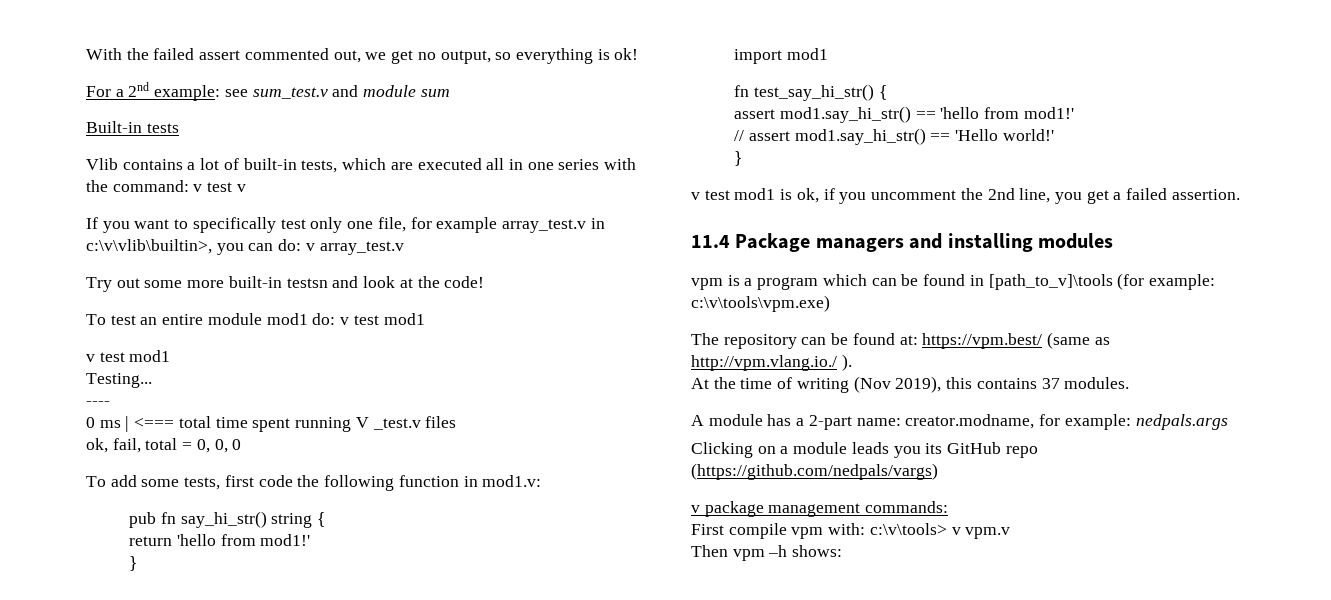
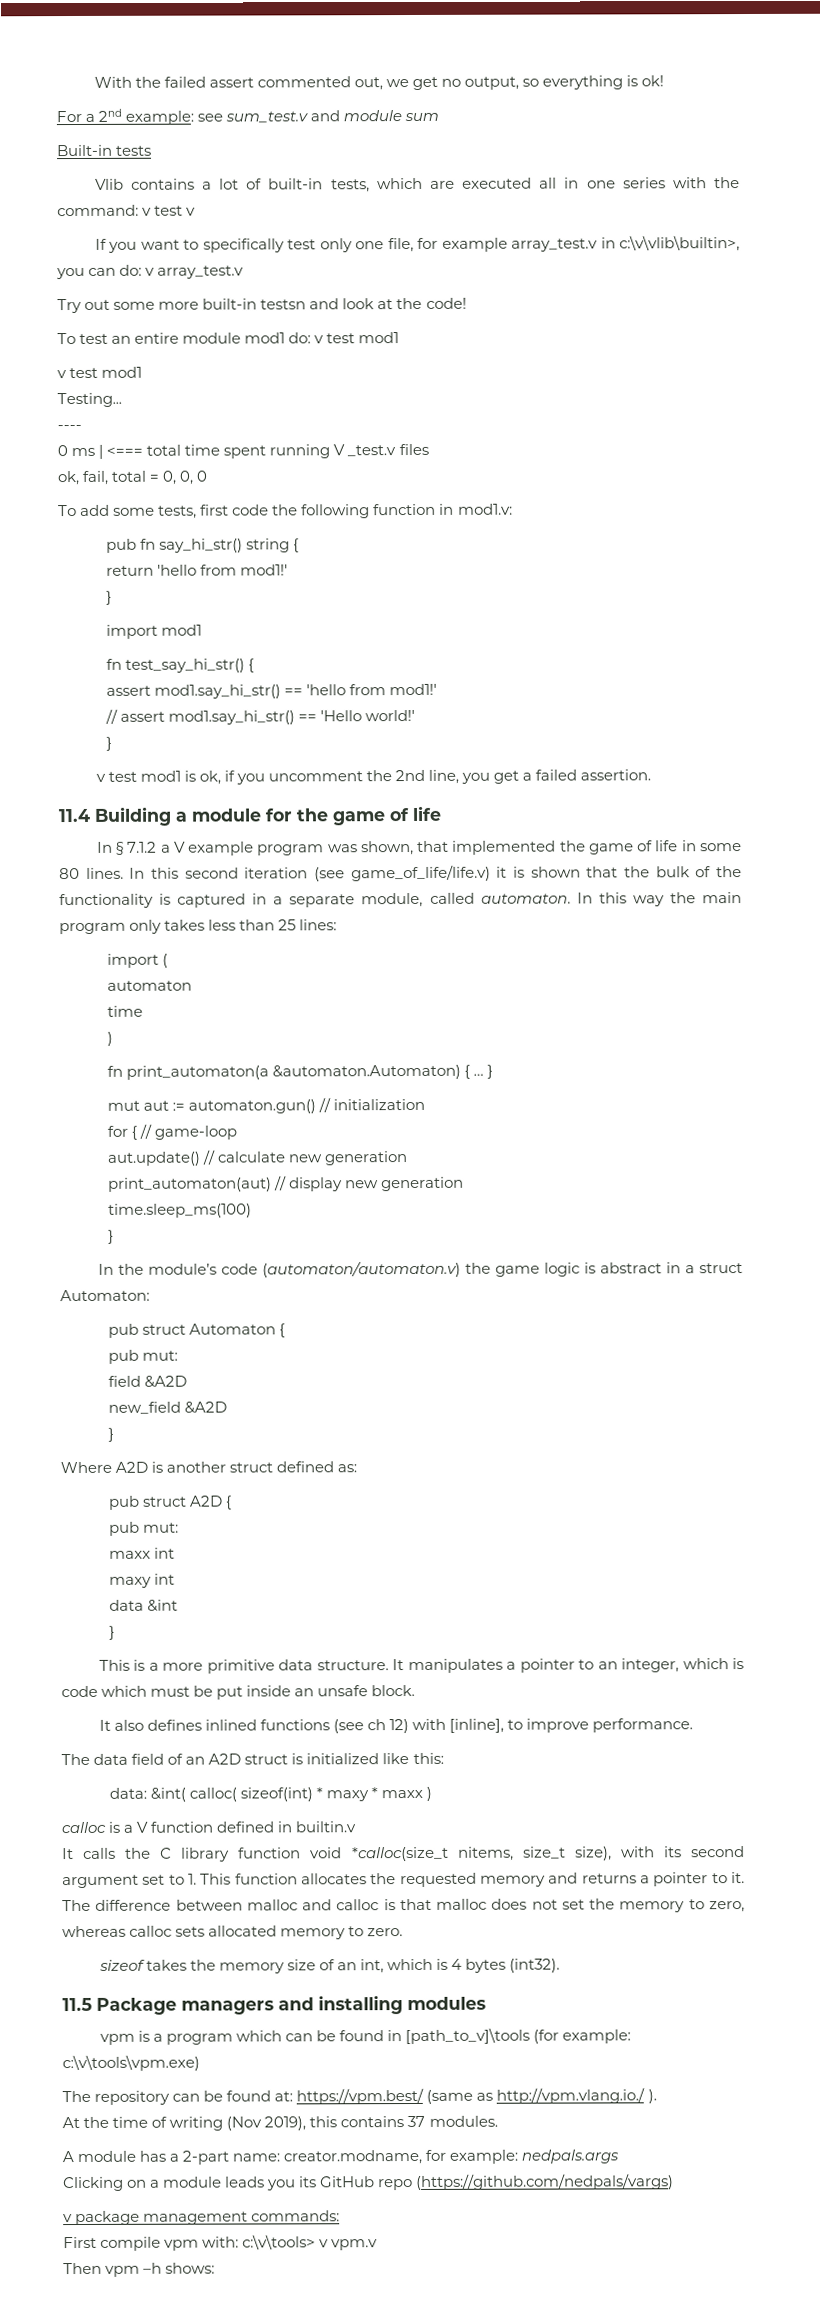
(730, 241) none -> [94,805,441,826] [96,840,742,856] [59,864,742,882] [59,892,743,909] [59,919,338,935] [107,953,169,968] [107,980,193,991] [107,1005,144,1017] [107,1031,114,1046] [107,1064,494,1080] [107,1097,426,1114] [107,1123,238,1140] [107,1149,409,1166] [108,1175,465,1192] [108,1203,253,1218] [108,1229,115,1244] [97,1260,743,1278] [60,1289,150,1302] [108,1323,286,1338] [108,1349,179,1364] [108,1375,188,1388] [108,1401,228,1414] [108,1427,115,1442] [60,1461,358,1474] [108,1495,233,1510] [109,1521,180,1536] [109,1547,176,1559] [109,1573,176,1588] [109,1599,179,1612] [109,1625,116,1640] [98,1658,744,1674] [61,1684,416,1700] [98,1718,694,1734] [61,1752,444,1766] [109,1786,433,1802] [61,1821,357,1834] [62,1846,746,1862] [62,1872,746,1889] [62,1898,745,1913] [62,1925,404,1940] [98,1958,561,1974] [62,1997,92,2012] Building a module for the game of life // In § 7.1.2 a V example program was shown, that implemented the game of life in some 80 lines. In this second iteration (see game_of_life/life.v) it is shown that the bulk of the functionality is captured in a separate module, called automaton. In this way the main program only takes less than 25 lines: // import ( // automaton // time // ) // fn print_automaton(a &automaton.Automaton) { … } // mut aut := automaton.gun() // initialization // for { // game-loop // aut.update() // calculate new generation // print_automaton(aut) // display new generation // time.sleep_ms(100) // } // In the module’s code (automaton/automaton.v) the game logic is abstract in a struct Automaton: // pub struct Automaton { // pub mut: // field &A2D // new_field &A2D // } // Where A2D is another struct defined as: // pub struct A2D { // pub mut: // maxx int // maxy int // data &int // } // This is a more primitive data structure. It manipulates a pointer to an integer, which is code which must be put inside an unsafe block. // It also defines inlined functions (see ch 12) with [inline], to improve performance. // The data field of an A2D struct is initialized like this: // data: &int( calloc( sizeof(int) * maxy * maxx ) // calloc is a V function defined in builtin.v // It calls the C library function void *calloc(size_t nitems, size_t size), with its second argument set to 1. This function allocates the requested memory and returns a pointer to it. The difference between malloc and calloc is that malloc does not set the memory to zero, whereas calloc sets allocated memory to zero. // sizeof takes the memory size of an int, which is 4 bytes (int32). // 11.5

